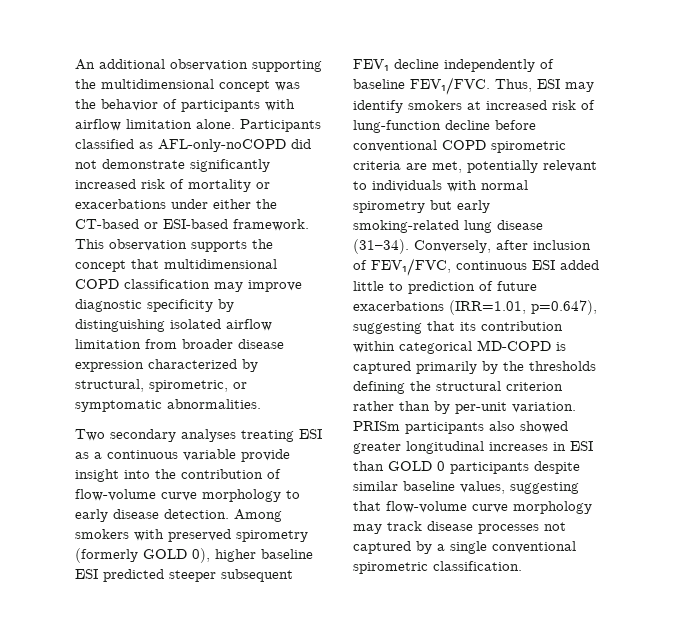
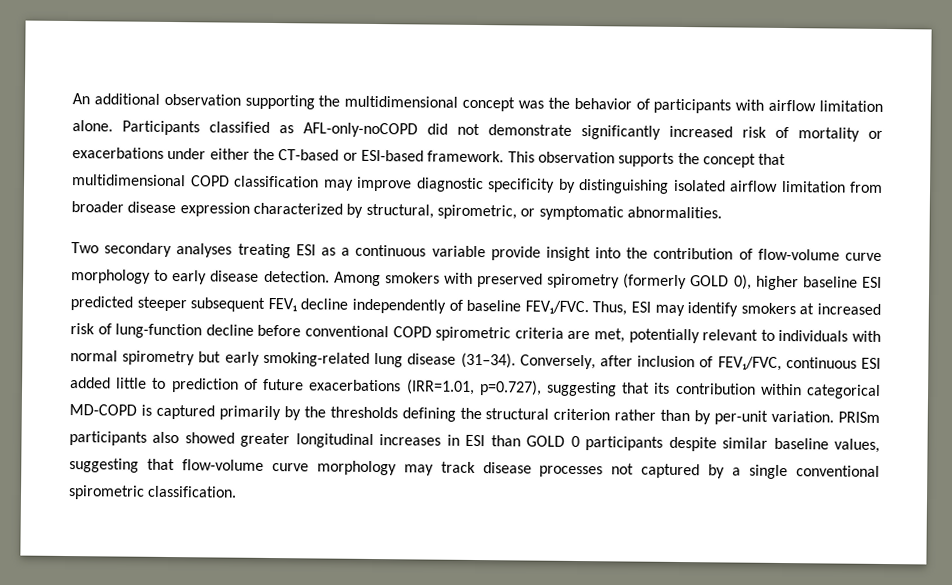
[531,300,597,315] p=0.647), -> [478,380,542,396] p=0.727),

